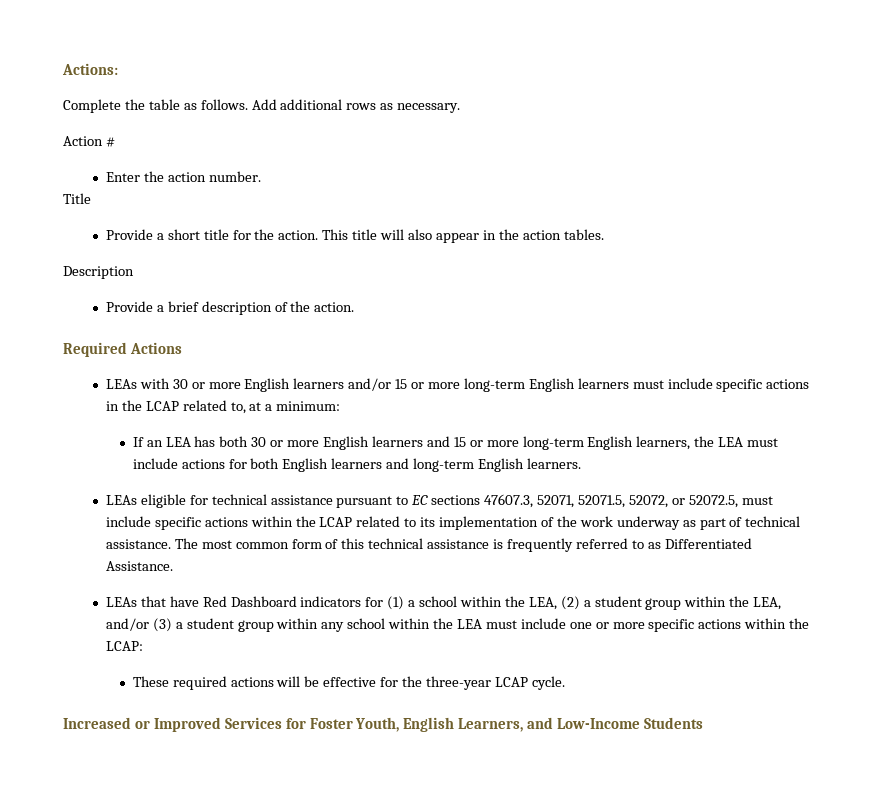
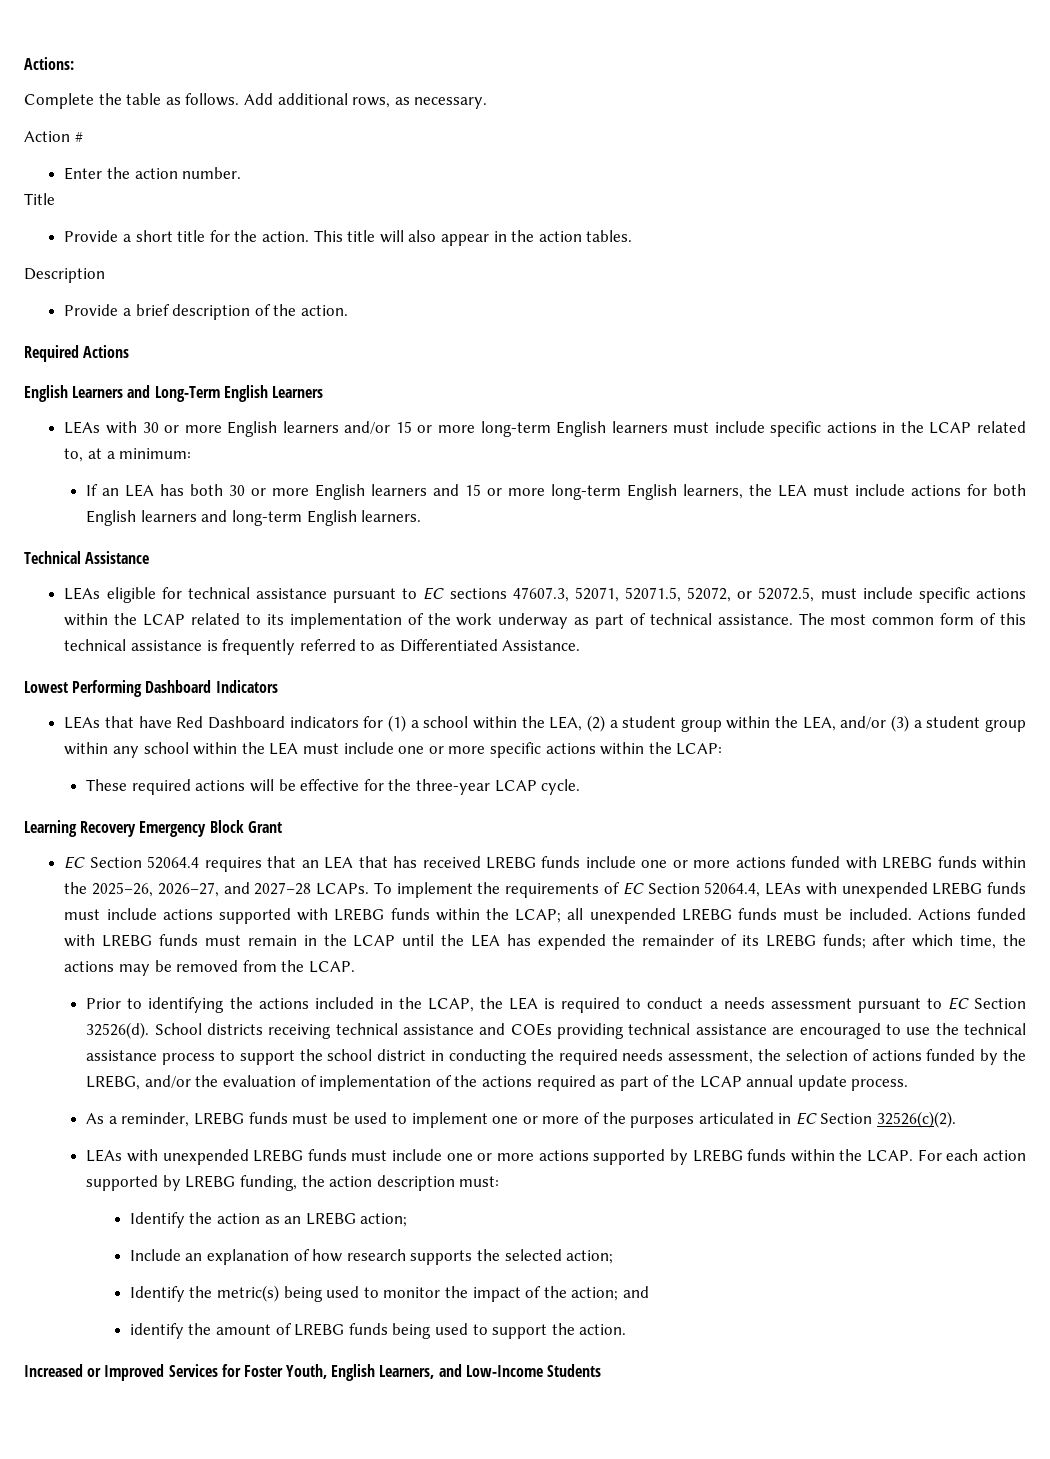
[346,103,377,110] rows -> [352,97,391,108] rows,
(182, 348) none -> [24,385,323,402] // English Learners and Long-Term English Learners
(581, 463) none -> [24,551,150,564] // Technical Assistance
(173, 566) none -> [24,680,278,697] // Lowest Performing Dashboard Indicators
(565, 683) none -> [24,820,282,837] [64,856,1026,872] [64,882,1027,898] [64,908,1026,924] [64,934,1026,950] [64,960,356,976] [86,997,1027,1013] [86,1022,1026,1039] [86,1049,1027,1065] [86,1075,909,1091] [86,1111,957,1128] [86,1149,1027,1165] [86,1175,500,1191] [129,1212,408,1228] [129,1249,614,1265] [129,1285,649,1302] [129,1323,627,1339] // Learning Recovery Emergency Block Grant // EC Section 52064.4 requires that an LEA that has received LREBG funds include one or more actions funded with LREBG funds within the 2025–26, 2026–27, and 2027–28 LCAPs. To implement the requirements of EC Section 52064.4, LEAs with unexpended LREBG funds must include actions supported with LREBG funds within the LCAP; all unexpended LREBG funds must be included. Actions funded with LREBG funds must remain in the LCAP until the LEA has expended the remainder of its LREBG funds; after which time, the actions may be removed from the LCAP. // Prior to identifying the actions included in the LCAP, the LEA is required to conduct a needs assessment pursuant to EC Section 32526(d). School districts receiving technical assistance and COEs providing technical assistance are encouraged to use the technical assistance process to support the school district in conducting the required needs assessment, the selection of actions funded by the LREBG, and/or the evaluation of implementation of the actions required as part of the LCAP annual update process. // As a reminder, LREBG funds must be used to implement one or more of the purposes articulated in EC Section 32526(c)(2). // LEAs with unexpended LREBG funds must include one or more actions supported by LREBG funds within the LCAP. For each action supported by LREBG funding, the action description must: // Identify the action as an LREBG action; // Include an explanation of how research supports the selected action; // Identify the metric(s) being used to monitor the impact of the action; and // identify the amount of LREBG funds being used to support the action.

